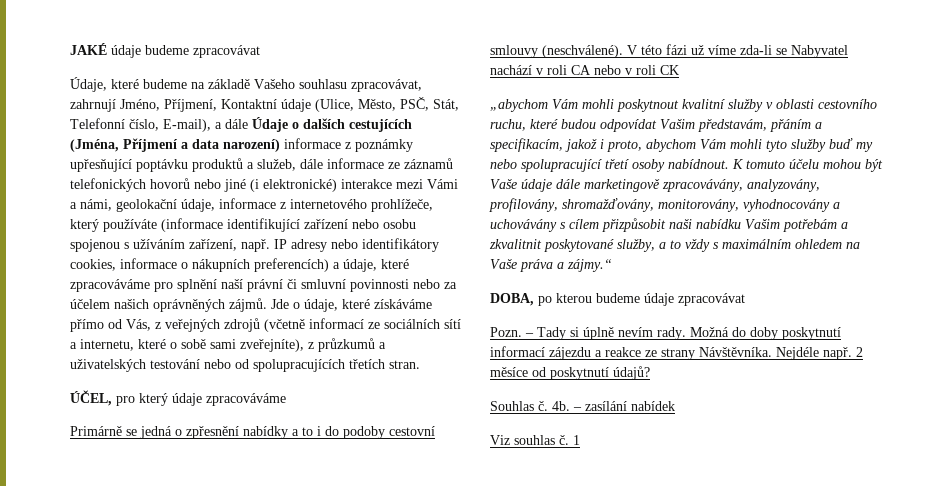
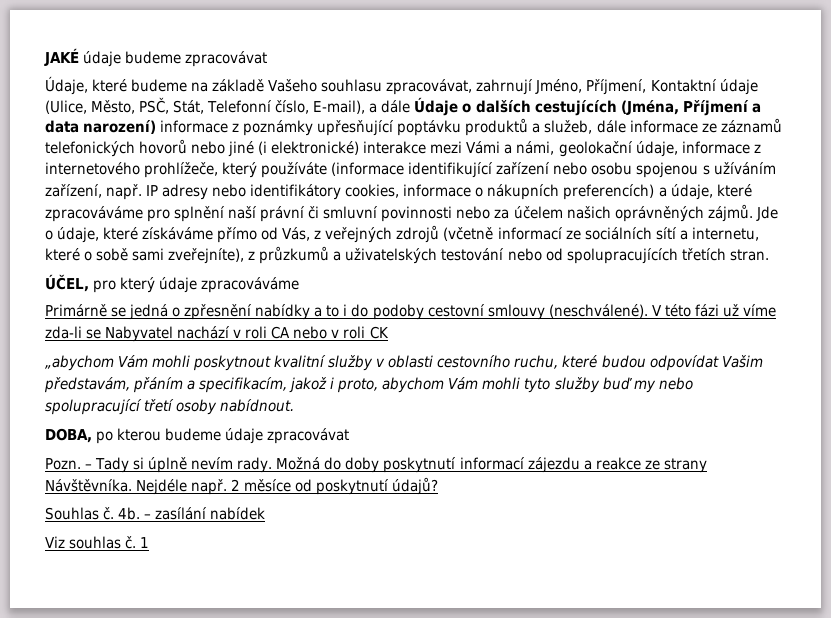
[732,159,883,172] [490,179,820,192] [489,198,840,212] [490,218,848,232] [489,239,860,252] [490,259,612,272] K tomuto účelu mohou být Vaše údaje dále marketingově zpracovávány, analyzovány, profilovány, shromažďovány, monitorovány, vyhodnocovány a uchovávány s cílem přizpůsobit naši nabídku Vašim potřebám a zkvalitnit poskytované služby, a to vždy s maximálním ohledem na Vaše práva a zájmy.“ -> (295, 405) none

